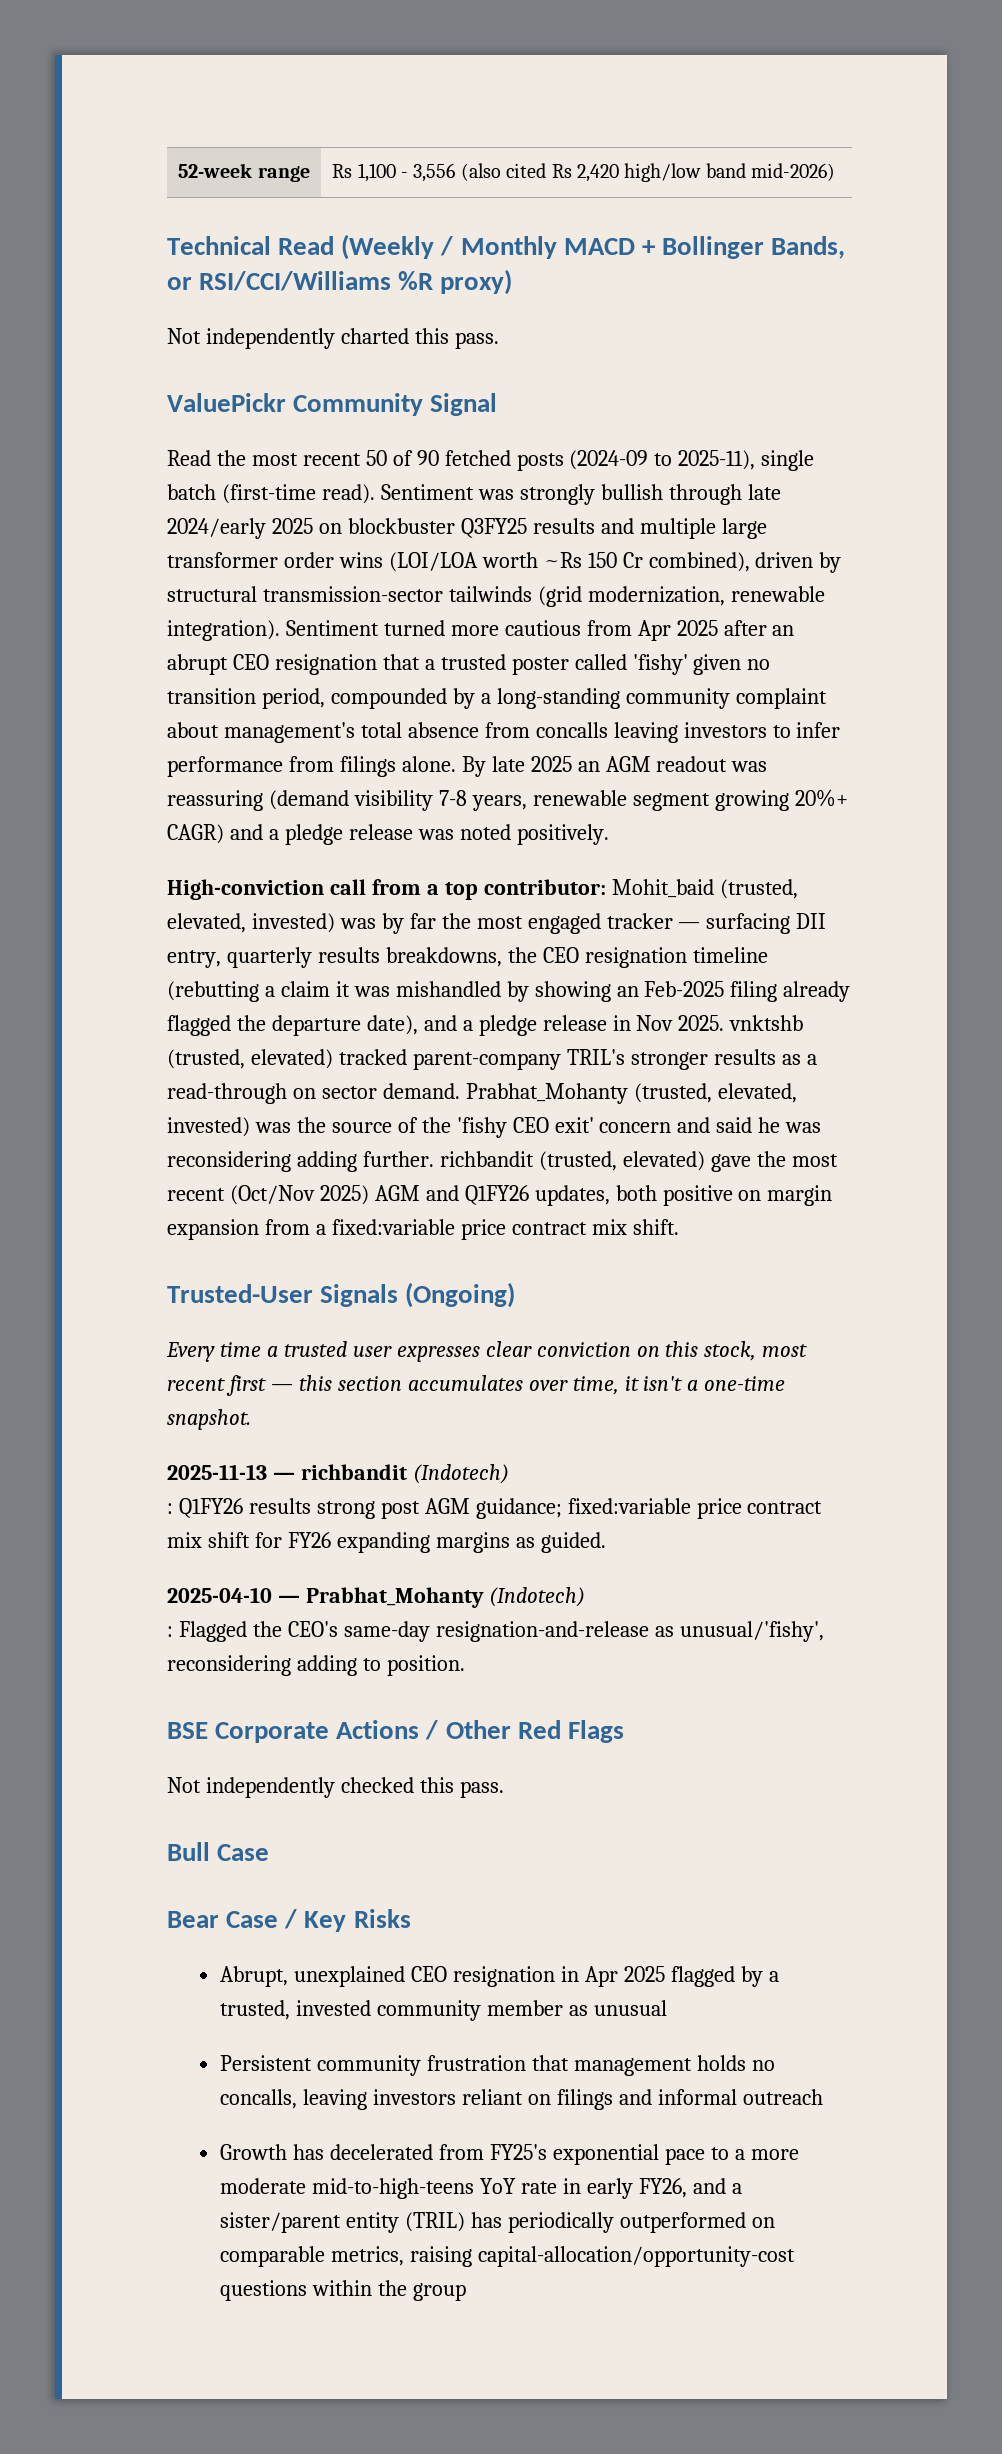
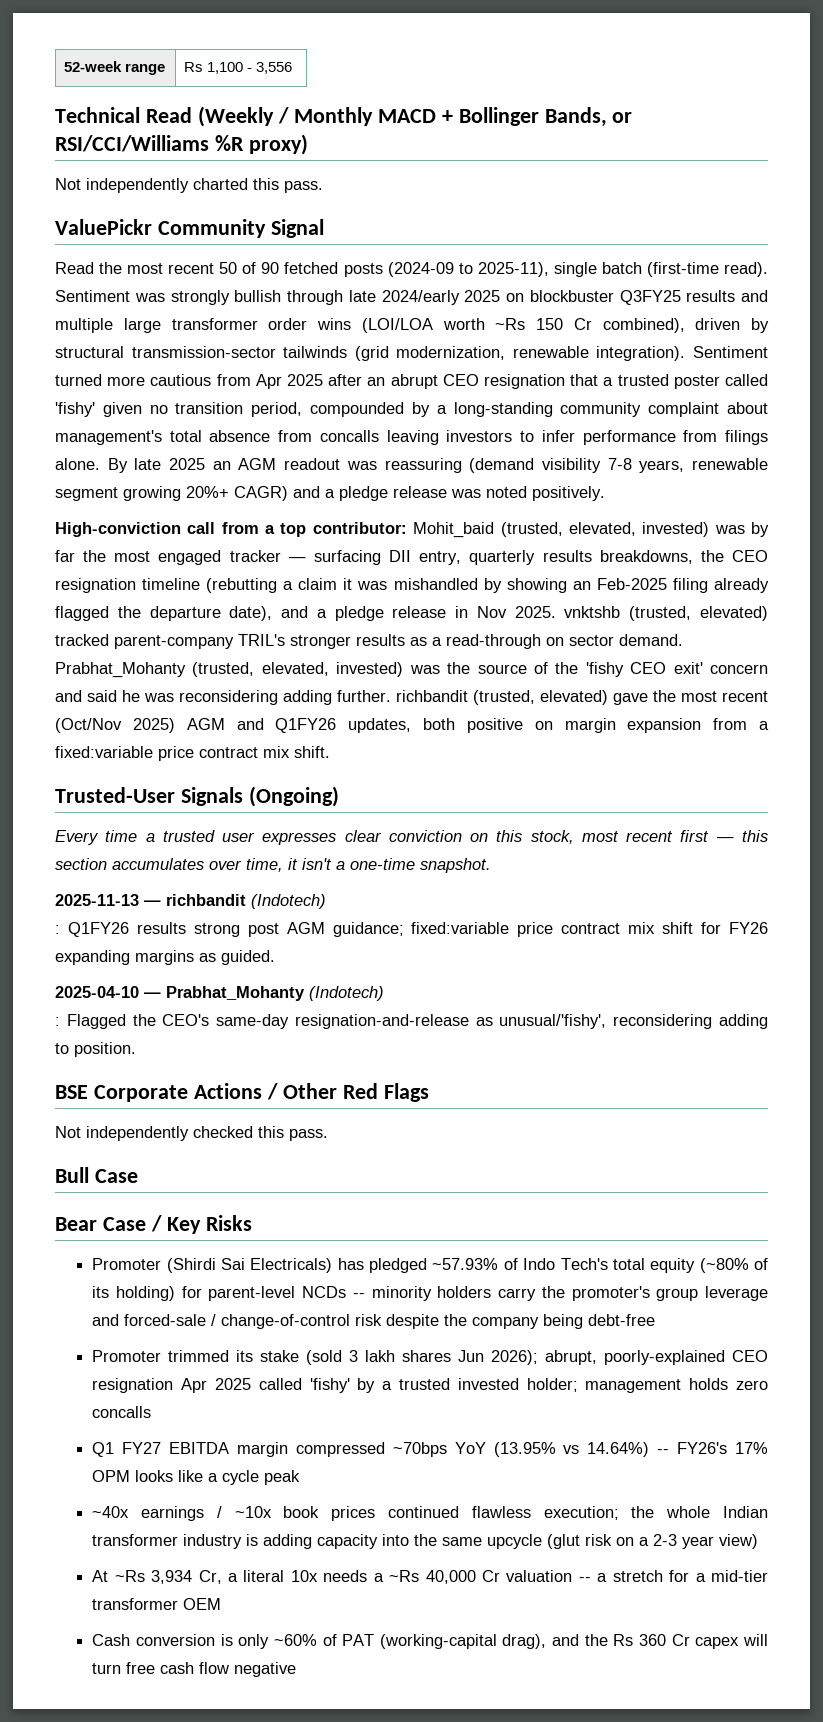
[460,163,836,182] (also cited Rs 2,420 high/low band mid-2026) -> (292, 68) none
[220,1966,779,1987] [220,2000,667,2021] [220,2055,775,2076] [220,2089,823,2110] [220,2144,799,2165] [220,2178,742,2199] [220,2212,775,2233] [220,2246,795,2267] [220,2280,466,2301] Abrupt, unexplained CEO resignation in Apr 2025 flagged by a trusted, invested community member as unusual // Persistent community frustration that management holds no concalls, leaving investors reliant on filings and informal outreach // Growth has decelerated from FY25's exponential pace to a more moderate mid-to-high-teens YoY rate in early FY26, and a sister/parent entity (TRIL) has periodically outperformed on comparable metrics, raising capital-allocation/opportunity-cost questions within the group -> [92,1258,768,1273] [92,1286,769,1301] [92,1314,656,1329] [92,1350,769,1365] [92,1378,769,1393] [92,1406,152,1418] [92,1442,768,1457] [92,1470,301,1485] [92,1506,768,1521] [92,1534,759,1549] [92,1570,769,1584] [92,1598,222,1610] [92,1634,769,1649] [92,1662,297,1677] Promoter (Shirdi Sai Electricals) has pledged ~57.93% of Indo Tech's total equity (~80% of its holding) for parent-level NCDs -- minority holders carry the promoter's group leverage and forced-sale / change-of-control risk despite the company being debt-free // Promoter trimmed its stake (sold 3 lakh shares Jun 2026); abrupt, poorly-explained CEO resignation Apr 2025 called 'fishy' by a trusted invested holder; management holds zero concalls // Q1 FY27 EBITDA margin compressed ~70bps YoY (13.95% vs 14.64%) -- FY26's 17% OPM looks like a cycle peak // ~40x earnings / ~10x book prices continued flawless execution; the whole Indian transformer industry is adding capacity into the same upcycle (glut risk on a 2-3 year view) // At ~Rs 3,934 Cr, a literal 10x needs a ~Rs 40,000 Cr valuation -- a stretch for a mid-tier transformer OEM // Cash conversion is only ~60% of PAT (working-capital drag), and the Rs 360 Cr capex will turn free cash flow negative

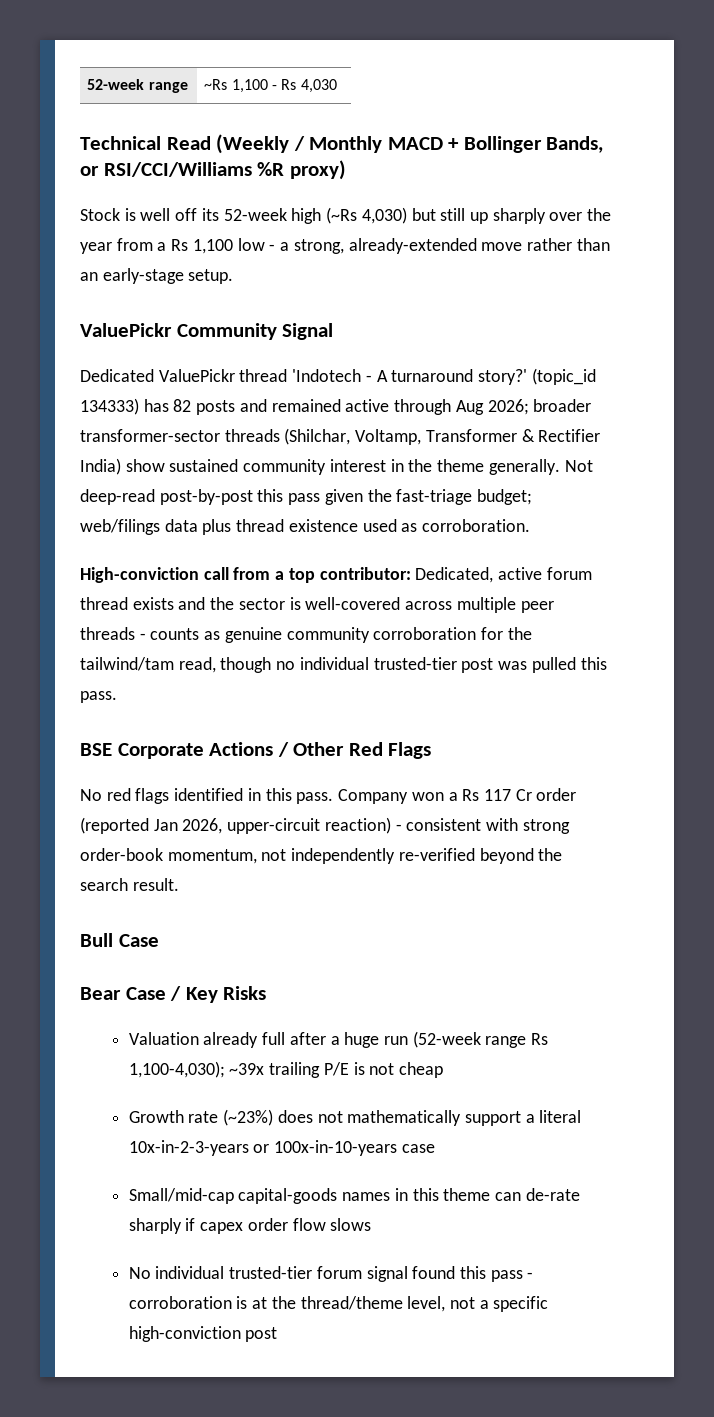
[183,62,203,72] Rs -> [204,79,228,90] ~Rs
[255,62,292,74] 3,556 -> [281,79,337,93] Rs 4,030
[55,178,323,193] [55,219,324,238] [55,262,769,277] [55,290,768,305] [55,318,769,333] [55,346,768,361] [55,374,769,389] [55,402,768,417] [55,430,769,445] [55,458,769,473] [55,486,605,501] Not independently charted this pass. // ValuePickr Community Signal // Read the most recent 50 of 90 fetched posts (2024-09 to 2025-11), single batch (first-time read). Sentiment was strongly bullish through late 2024/early 2025 on blockbuster Q3FY25 results and multiple large transformer order wins (LOI/LOA worth ~Rs 150 Cr combined), driven by structural transmission-sector tailwinds (grid modernization, renewable integration). Sentiment turned more cautious from Apr 2025 after an abrupt CEO resignation that a trusted poster called 'fishy' given no transition period, compounded by a long-standing community complaint about management's total absence from concalls leaving investors to infer performance from filings alone. By late 2025 an AGM readout was reassuring (demand visibility 7-8 years, renewable segment growing 20%+ CAGR) and a pledge release was noted positively. -> [80,207,612,224] [80,238,610,254] [80,268,234,284] [80,323,334,340] [80,368,596,385] [80,398,592,415] [80,428,601,445] [80,458,593,475] [80,489,533,505] [80,519,531,535] Stock is well off its 52-week high (~Rs 4,030) but still up sharply over the year from a Rs 1,100 low - a strong, already-extended move rather than an early-stage setup. // ValuePickr Community Signal // Dedicated ValuePickr thread 'Indotech - A turnaround story?' (topic_id 134333) has 82 posts and remained active through Aug 2026; broader transformer-sector threads (Shilchar, Voltamp, Transformer & Rectifier India) show sustained community interest in the theme generally. Not deep-read post-by-post this pass given the fast-triage budget; web/filings data plus thread existence used as corroboration.
[413,522,770,538] [55,550,768,565] [55,578,770,593] [55,606,768,621] [55,634,683,649] [55,662,768,678] [55,690,768,705] [55,718,770,733] [55,746,330,761] [55,786,339,807] [55,830,768,845] [55,858,491,873] [55,894,326,909] [55,922,768,937] [55,950,275,965] [55,986,384,1001] [55,1014,768,1029] [55,1042,136,1057] Mohit_baid (trusted, elevated, invested) was by far the most engaged tracker — surfacing DII entry, quarterly results breakdowns, the CEO resignation timeline (rebutting a claim it was mishandled by showing an Feb-2025 filing already flagged the departure date), and a pledge release in Nov 2025. vnktshb (trusted, elevated) tracked parent-company TRIL's stronger results as a read-through on sector demand. Prabhat_Mohanty (trusted, elevated, invested) was the source of the 'fishy CEO exit' concern and said he was reconsidering adding further. richbandit (trusted, elevated) gave the most recent (Oct/Nov 2025) AGM and Q1FY26 updates, both positive on margin expansion from a fixed:variable price contract mix shift. // Trusted-User Signals (Ongoing) // Every time a trusted user expresses clear conviction on this stock, most recent first — this section accumulates over time, it isn't a one-time snapshot. // 2025-11-13 — richbandit (Indotech) // : Q1FY26 results strong post AGM guidance; fixed:variable price contract mix shift for FY26 expanding margins as guided. // 2025-04-10 — Prabhat_Mohanty (Indotech) // : Flagged the CEO's same-day resignation-and-release as unusual/'fishy', reconsidering adding to position. -> [415,567,592,583] [80,597,554,613] [80,627,532,643] [80,657,607,673] [80,691,117,703] Dedicated, active forum thread exists and the sector is well-covered across multiple peer threads - counts as genuine community corroboration for the tailwind/tam read, though no individual trusted-tier post was pulled this pass.
[55,1126,328,1141] Not independently checked this pass. -> [80,788,577,804] [80,817,570,834] [80,848,563,864] [80,878,179,891] No red flags identified in this pass. Company won a Rs 117 Cr order (reported Jan 2026, upper-circuit reaction) - consistent with strong order-book momentum, not independently re-verified beyond the search result.
[92,1258,768,1273] [92,1286,769,1301] [92,1314,656,1329] [92,1350,769,1365] [92,1378,769,1393] [92,1406,152,1418] [92,1442,768,1457] [92,1470,301,1485] [92,1506,768,1521] [92,1534,759,1549] [92,1570,769,1584] [92,1598,222,1610] [92,1634,769,1649] [92,1662,297,1677] Promoter (Shirdi Sai Electricals) has pledged ~57.93% of Indo Tech's total equity (~80% of its holding) for parent-level NCDs -- minority holders carry the promoter's group leverage and forced-sale / change-of-control risk despite the company being debt-free // Promoter trimmed its stake (sold 3 lakh shares Jun 2026); abrupt, poorly-explained CEO resignation Apr 2025 called 'fishy' by a trusted invested holder; management holds zero concalls // Q1 FY27 EBITDA margin compressed ~70bps YoY (13.95% vs 14.64%) -- FY26's 17% OPM looks like a cycle peak // ~40x earnings / ~10x book prices continued flawless execution; the whole Indian transformer industry is adding capacity into the same upcycle (glut risk on a 2-3 year view) // At ~Rs 3,934 Cr, a literal 10x needs a ~Rs 40,000 Cr valuation -- a stretch for a mid-tier transformer OEM // Cash conversion is only ~60% of PAT (working-capital drag), and the Rs 360 Cr capex will turn free cash flow negative -> [128,1031,549,1048] [128,1061,443,1078] [128,1109,582,1126] [128,1140,435,1156] [128,1188,580,1204] [128,1218,372,1234] [128,1266,534,1282] [128,1296,549,1312] [128,1326,278,1342] Valuation already full after a huge run (52-week range Rs 1,100-4,030); ~39x trailing P/E is not cheap // Growth rate (~23%) does not mathematically support a literal 10x-in-2-3-years or 100x-in-10-years case // Small/mid-cap capital-goods names in this theme can de-rate sharply if capex order flow slows // No individual trusted-tier forum signal found this pass - corroboration is at the thread/theme level, not a specific high-conviction post

